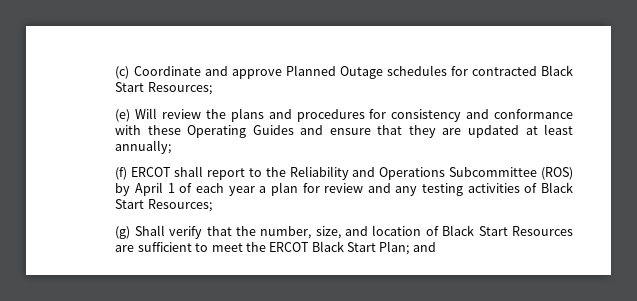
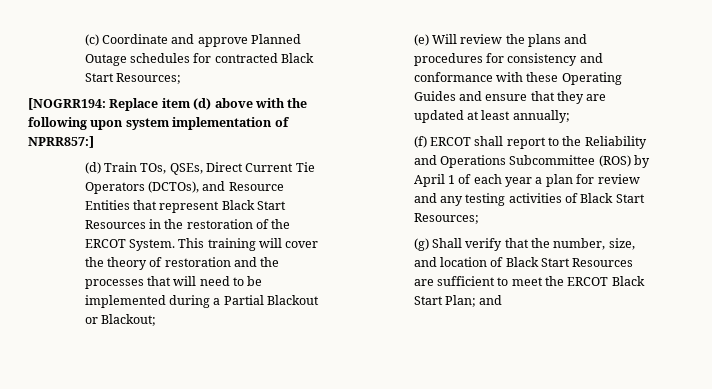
(212, 88) none -> [28,98,308,111] [28,117,290,130] [28,136,94,148] [84,162,315,175] [84,181,284,194] [84,200,287,213] [84,219,291,229] [84,238,319,251] [84,257,280,270] [84,276,263,289] [84,295,320,308] [84,314,156,326] // [NOGRR194: Replace item (d) above with the following upon system implementation of NPRR857:] // (d) Train TOs, QSEs, Direct Current Tie Operators (DCTOs), and Resource Entities that represent Black Start Resources in the restoration of the ERCOT System. This training will cover the theory of restoration and the processes that will need to be implemented during a Partial Blackout or Blackout;

